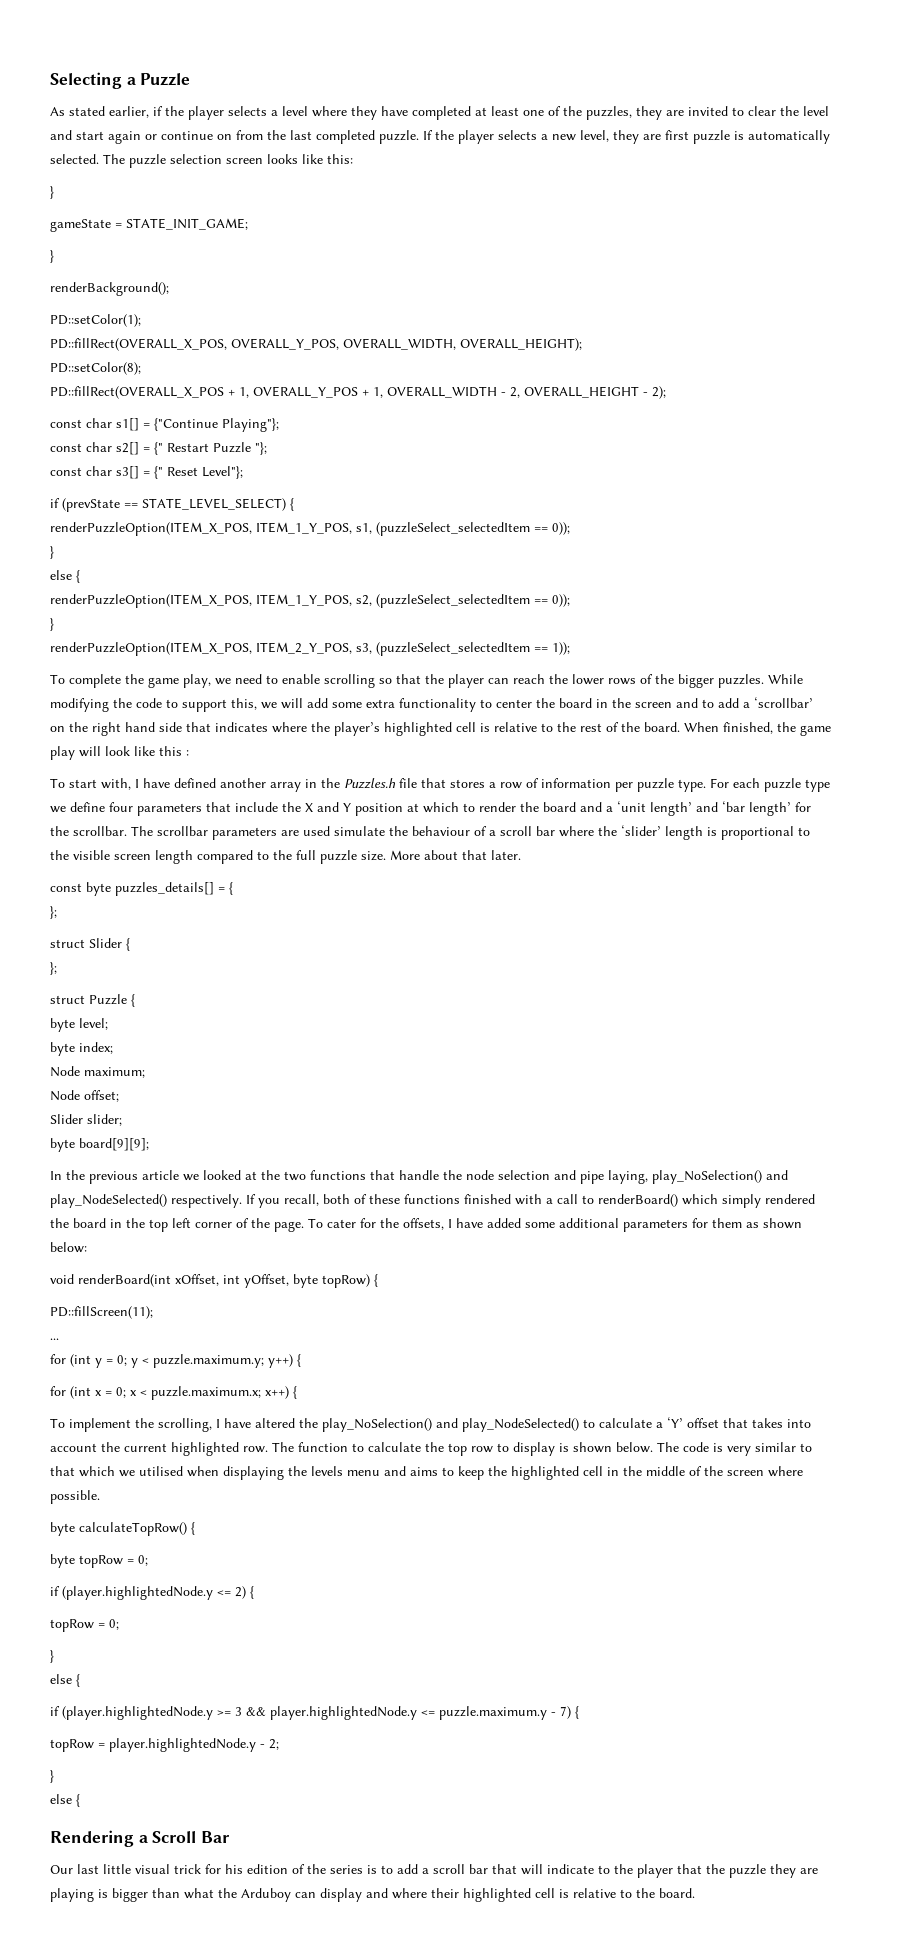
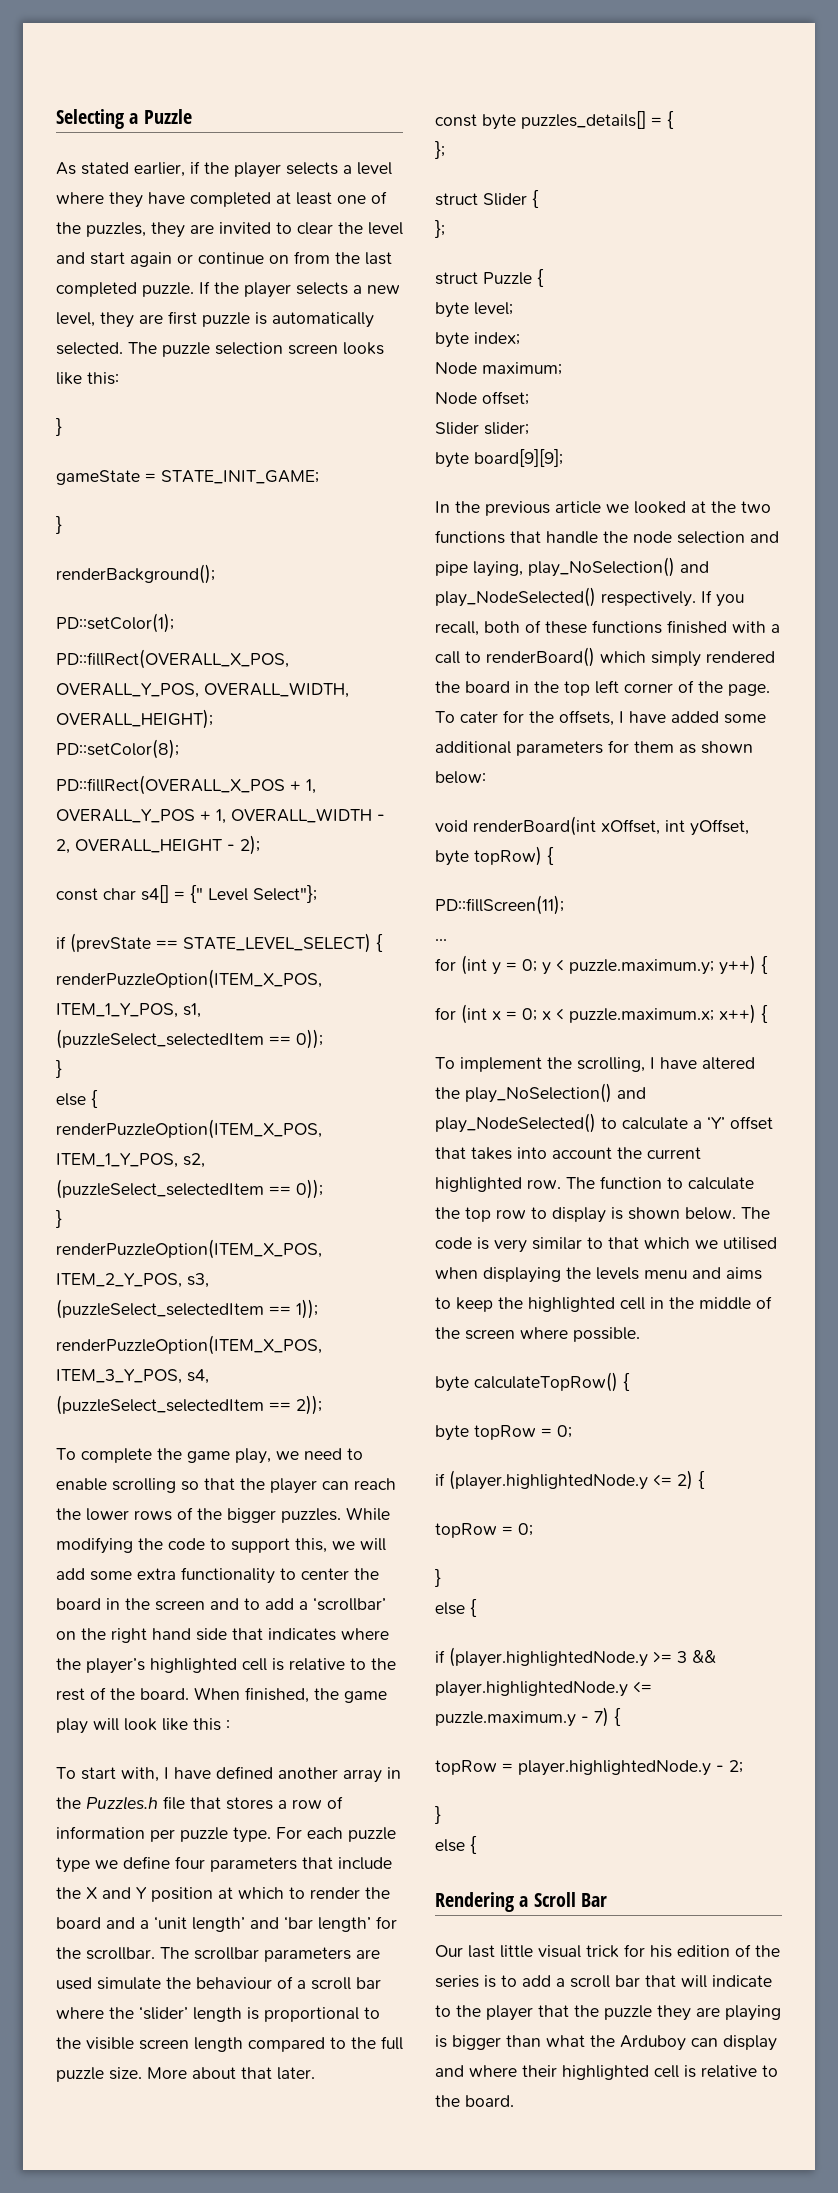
[116,418,279,432] [50,442,267,455] [50,466,243,479] s1[] = {"Continue Playing"}; // const char s2[] = {" Restart Puzzle "}; // const char s3[] = {" Reset Level"}; -> [141,885,317,903] s4[] = {" Level Select"};
(570, 648) none -> [56,1335,322,1355] [56,1369,209,1384] [56,1395,322,1415] // renderPuzzleOption(ITEM_X_POS, ITEM_3_Y_POS, s4, (puzzleSelect_selectedItem == 2));

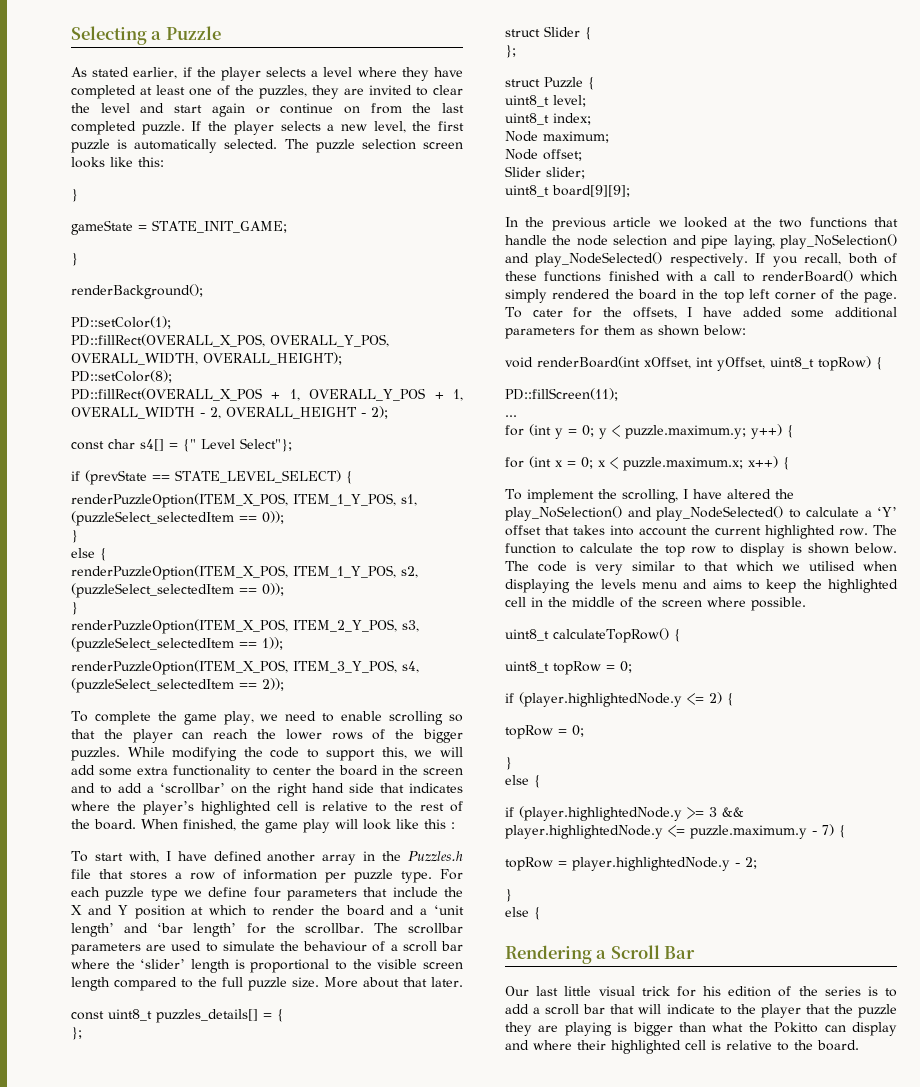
[100,312,163,328] they are -> [412,121,432,131] the
(92, 1983) none -> [205,943,218,952] to
[482,114,516,130] byte -> [108,1009,152,1021] uint8_t
[435,302,469,318] byte -> [505,95,549,107] uint8_t
[435,332,469,348] byte -> [505,113,549,125] uint8_t
[435,452,469,468] byte -> [505,185,549,197] uint8_t
[435,850,469,866] byte -> [770,357,814,369] uint8_t
[435,1376,469,1392] byte -> [505,629,549,641] uint8_t
[435,1425,469,1441] byte -> [505,661,549,673] uint8_t
[620,2035,686,2051] Arduboy -> [774,1022,819,1033] Pokitto

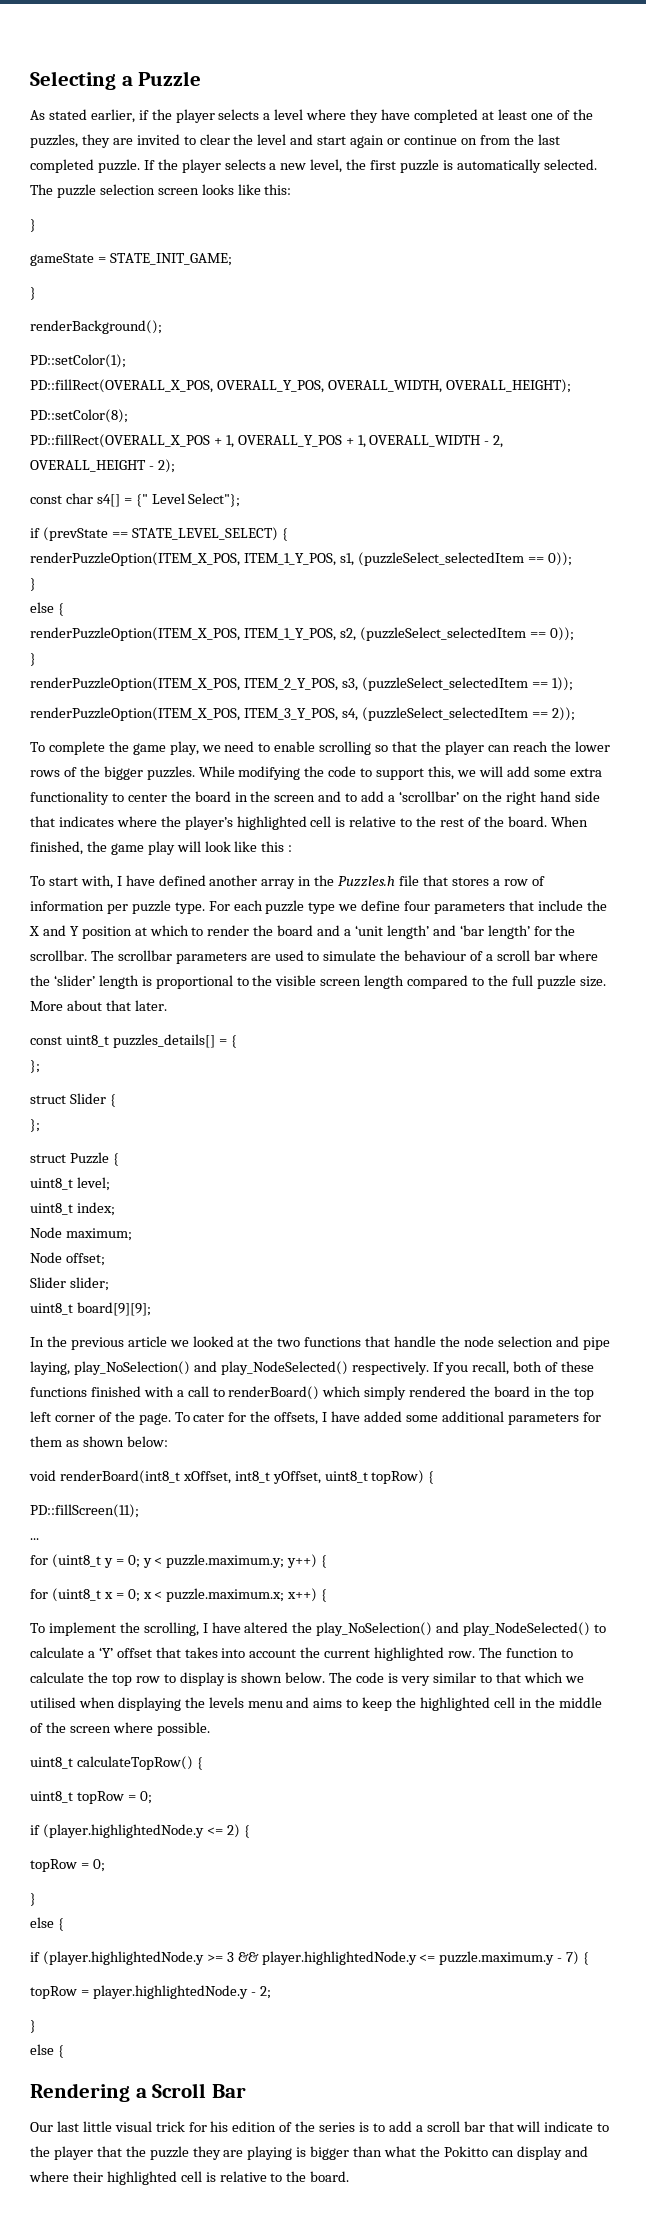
[537,356,713,369] renderBoard(int xOffset, int -> [59,1470,270,1484] renderBoard(int8_t xOffset, int8_t
[529,424,551,436] (int -> [51,1554,101,1568] (uint8_t
[529,456,551,468] (int -> [51,1588,101,1602] (uint8_t

